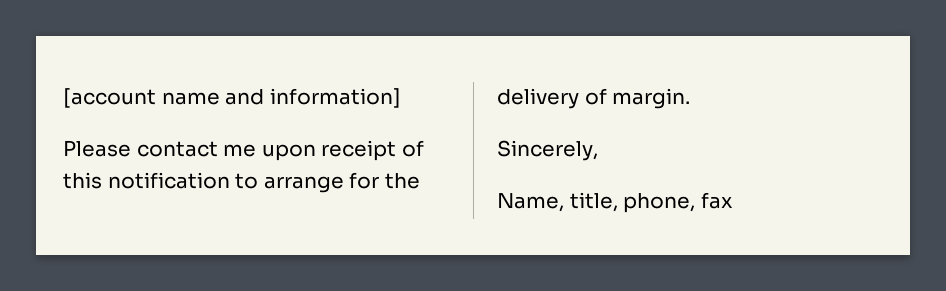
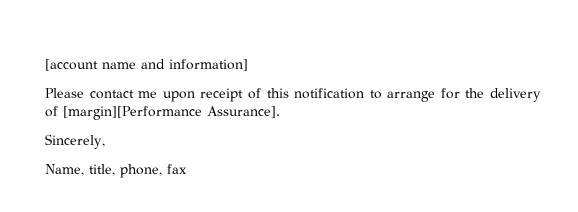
[612,88,691,109] margin. -> [63,106,280,120] [margin][Performance Assurance].

